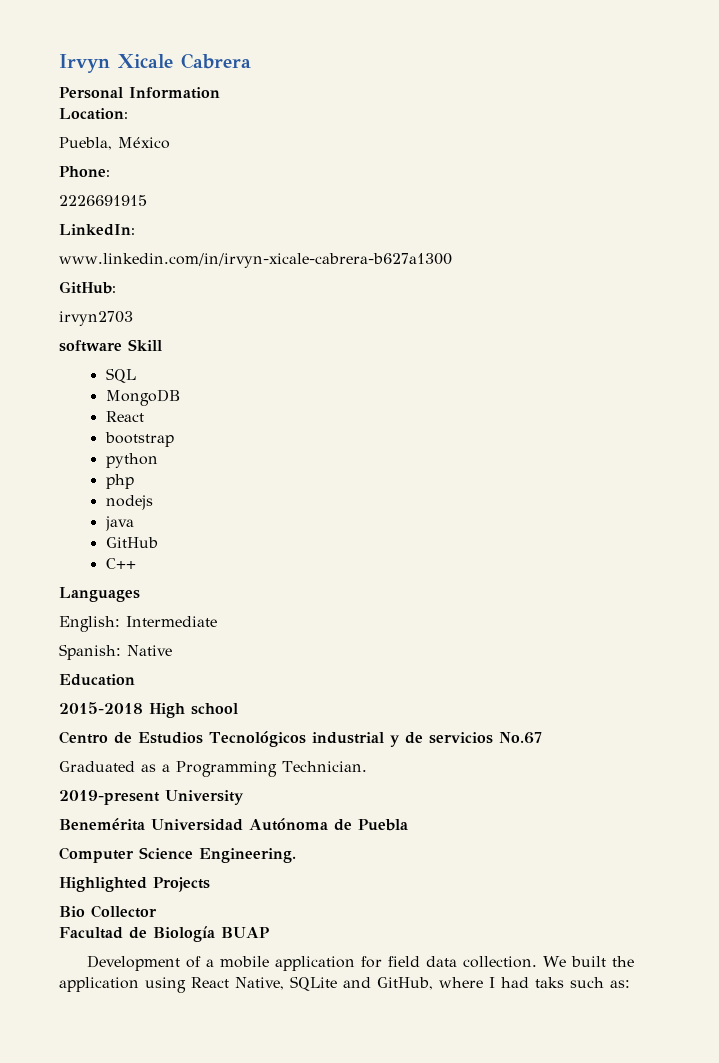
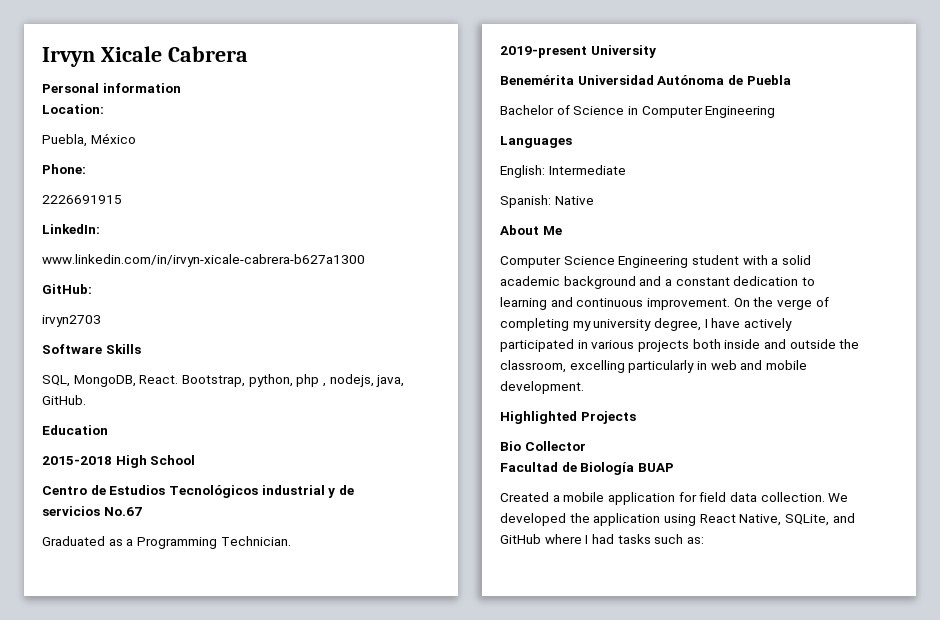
[129,87,220,99] Information -> [102,83,181,93] information
[59,339,162,352] [105,368,136,383] [105,389,180,406] [105,411,144,422] [104,432,174,447] [105,453,158,468] [105,474,134,489] [105,495,153,510] [104,516,134,531] [105,537,158,548] [105,558,136,569] [59,587,140,602] [59,616,217,632] [59,644,172,660] software Skill // SQL // MongoDB // React // bootstrap // python // php // nodejs // java // GitHub // C++ // Languages // English: Intermediate // Spanish: Native -> [42,344,141,354] [42,374,405,387] [42,395,86,405] Software Skills // SQL, MongoDB, React. Bootstrap, python, php , nodejs, java, GitHub.
[191,703,238,715] school -> [150,455,196,465] School
[59,847,296,863] Computer Science Engineering. -> [500,105,776,118] [500,136,572,148] [500,165,626,178] [500,195,594,208] [500,225,562,235] [500,255,811,268] [500,276,815,289] [500,297,829,310] [500,318,792,331] [500,339,860,352] [500,360,807,373] [500,381,584,394] Bachelor of Science in Computer Engineering // Languages // English: Intermediate // Spanish: Native // About Me // Computer Science Engineering student with a solid academic background and a constant dedication to learning and continuous improvement. On the verge of completing my university degree, I have actively participated in various projects both inside and outside the classroom, excelling particularly in web and mobile development.
[86,955,201,971] Development of -> [500,492,549,502] Created
[570,956,606,967] built -> [500,513,566,526] developed
[290,976,433,991] SQLite and GitHub, -> [784,513,855,526] [500,534,541,544] SQLite, and GitHub
[535,977,564,988] taks -> [617,534,651,544] tasks

